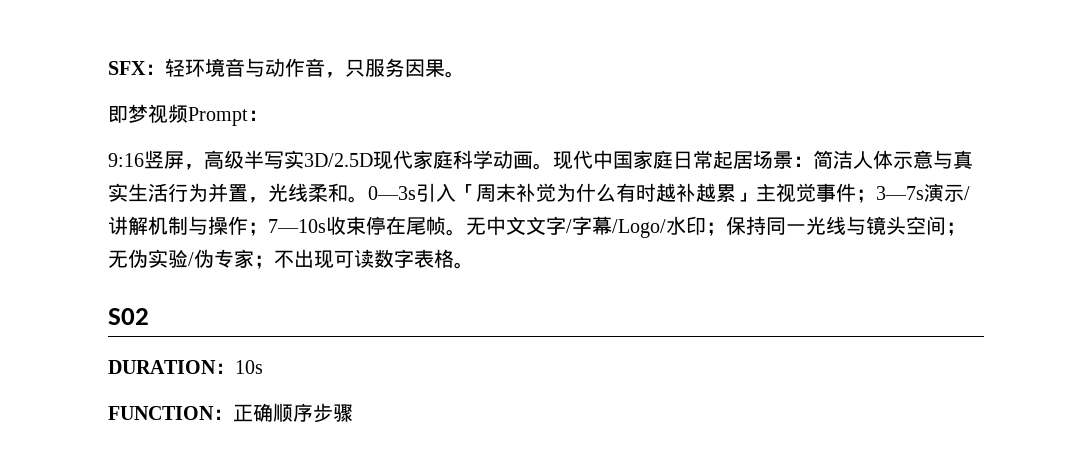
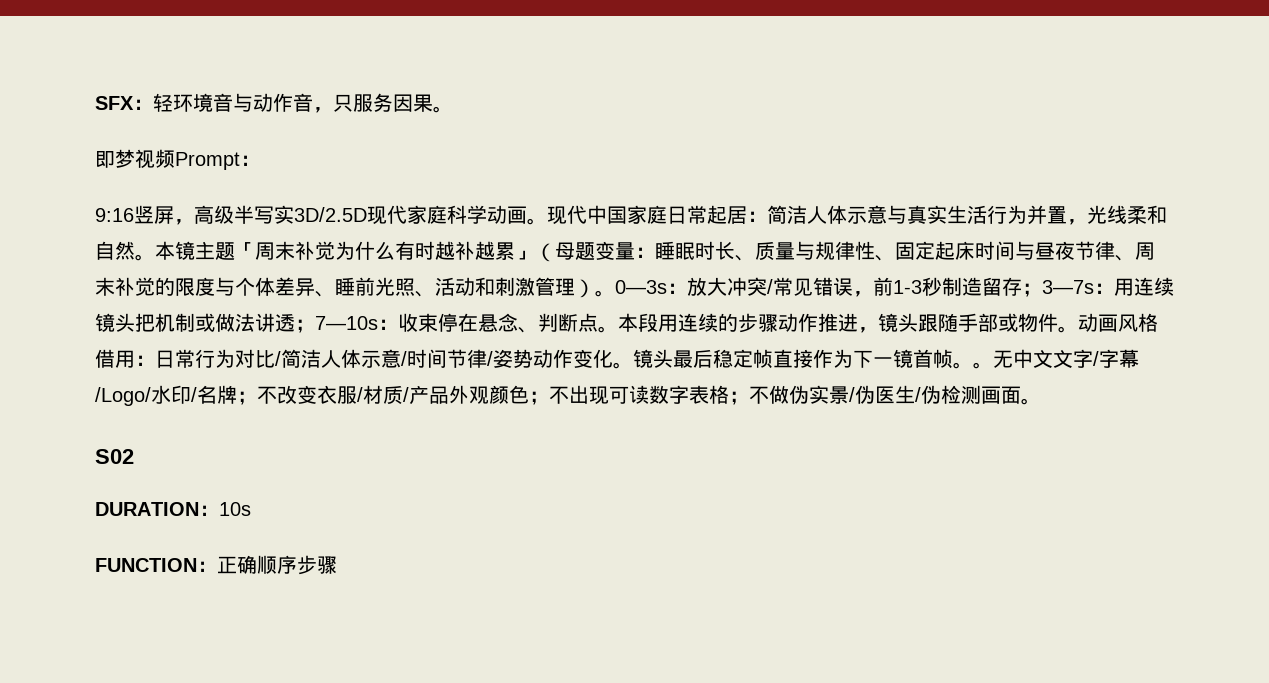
[753,151,793,169] 场景 -> (747, 215) none
[348,183,456,203] 。0—3s引入 -> [95,241,235,261] 自然。本镜主题
[756,183,970,203] [108,216,446,236] 主视觉事件；3—7s演示/讲解机制与操作；7—10s收束停在尾帧 -> [535,241,1155,262] [95,277,1174,298] [95,313,1158,333] [95,349,973,369] （母题变量：睡眠时长、质量与规律性、固定起床时间与昼夜节律、周末补觉的限度与个体差异、睡前光照、活动和刺激管理）。0—3s：放大冲突/常见错误，前1-3秒制造留存；3—7s：用连续镜头把机制或做法讲透；7—10s：收束停在悬念、判断点。本段用连续的步骤动作推进，镜头跟随手部或物件。动画风格借用：日常行为对比/简洁人体示意/时间节律/姿势动作变化。镜头最后稳定帧直接作为下一镜首帧。
[706,216,966,236] [108,249,254,268] ；保持同一光线与镜头空间；无伪实验/伪专家 -> [191,385,529,405] /名牌；不改变衣服/材质/产品外观颜色
(454, 258) none -> [729,385,1021,405] ；不做伪实景/伪医生/伪检测画面

